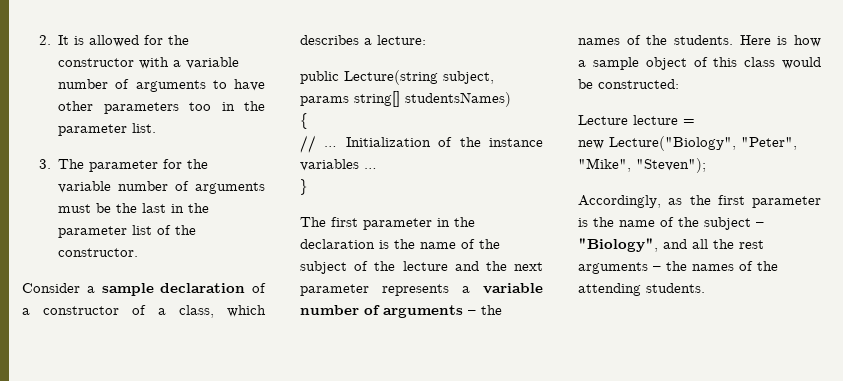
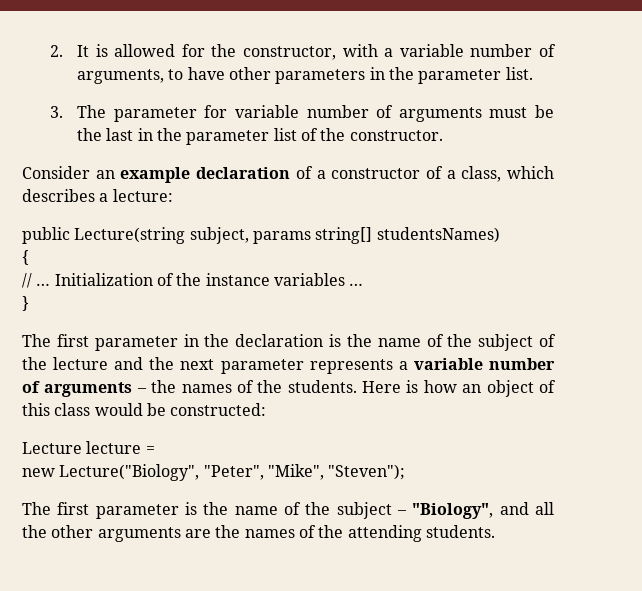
[58,58,135,67] constructor -> [243,46,337,60] constructor,
[135,80,206,92] arguments -> [77,69,165,84] arguments,
[189,102,212,111] too -> (366, 76) none
[187,159,209,169] the -> (228, 111) none
[86,283,154,296] a sample -> [95,167,191,183] an example
[578,57,639,70] a sample -> [462,384,482,393] an
[578,195,711,208] Accordingly, as the -> [22,502,51,515] The
[739,240,764,249] [578,262,661,274] rest arguments – -> [51,525,211,542] other arguments are

